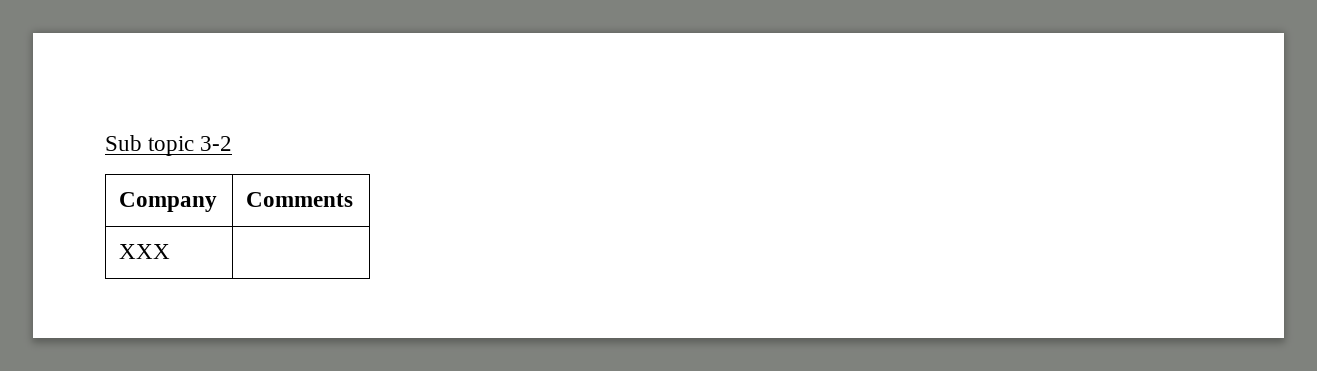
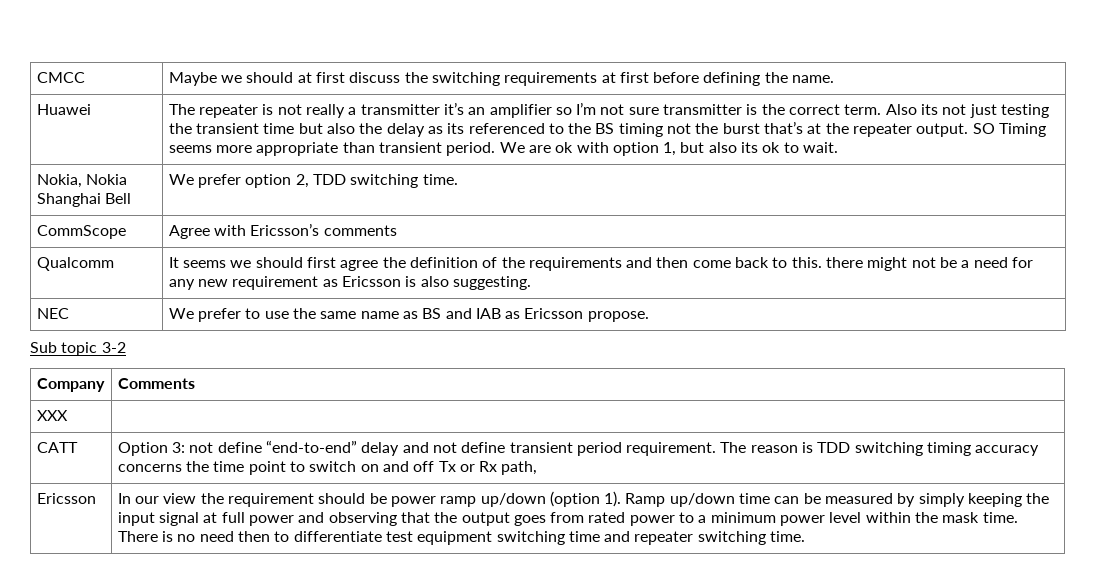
(105, 143) none -> [36,72,85,83] [168,72,835,86] [36,104,91,115] [168,102,1050,118] [168,121,1047,137] [168,142,839,156] [36,174,127,188] [36,193,131,207] [168,174,458,188] [36,225,126,239] [168,223,397,239] [36,257,114,271] [168,257,1034,271] [168,276,531,290] [36,308,69,319] [168,308,649,322] CMCC | Maybe we should at first discuss the switching requirements at first before defining the name. // Huawei | The repeater is not really a transmitter it’s an amplifier so I’m not sure transmitter is the correct term. Also its not just testing the transient time but also the delay as its referenced to the BS timing not the burst that’s at the repeater output. SO Timing seems more appropriate than transient period. We are ok with option 1, but also its ok to wait. // Nokia, Nokia Shanghai Bell | We prefer option 2, TDD switching time. // CommScope | Agree with Ericsson’s comments // Qualcomm | It seems we should first agree the definition of the requirements and then come back to this. there might not be a need for any new requirement as Ericsson is also suggesting. // NEC | We prefer to use the same name as BS and IAB as Ericsson propose. //
(171, 251) none -> [36,442,78,453] [117,440,1040,456] [117,461,538,475] [36,493,96,504] [117,491,1050,507] [117,512,1018,526] [117,531,806,545] // CATT | Option 3: not define “end-to-end” delay and not define transient period requirement. The reason is TDD switching timing accuracy concerns the time point to switch on and off Tx or Rx path, // Ericsson | In our view the requirement should be power ramp up/down (option 1). Ramp up/down time can be measured by simply keeping the input signal at full power and observing that the output goes from rated power to a minimum power level within the mask time. There is no need then to differentiate test equipment switching time and repeater switching time.

